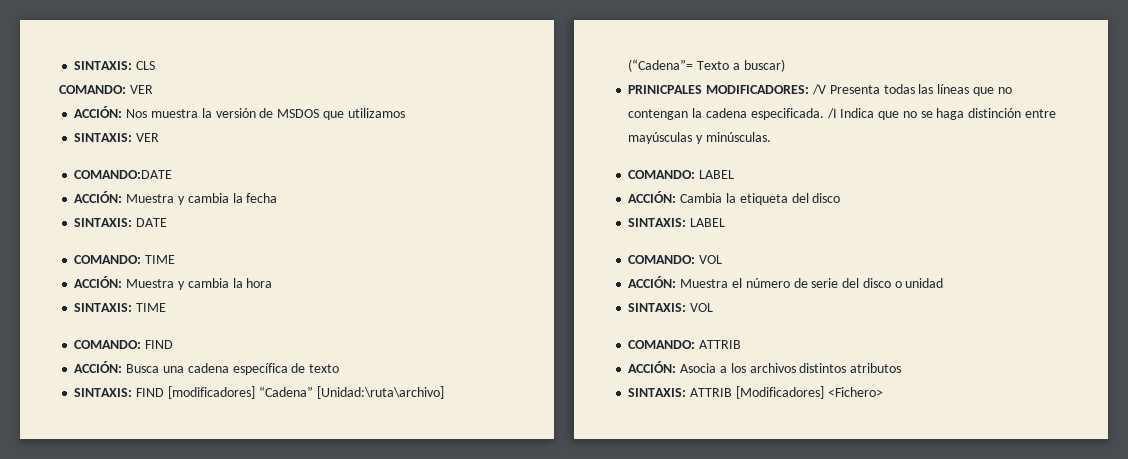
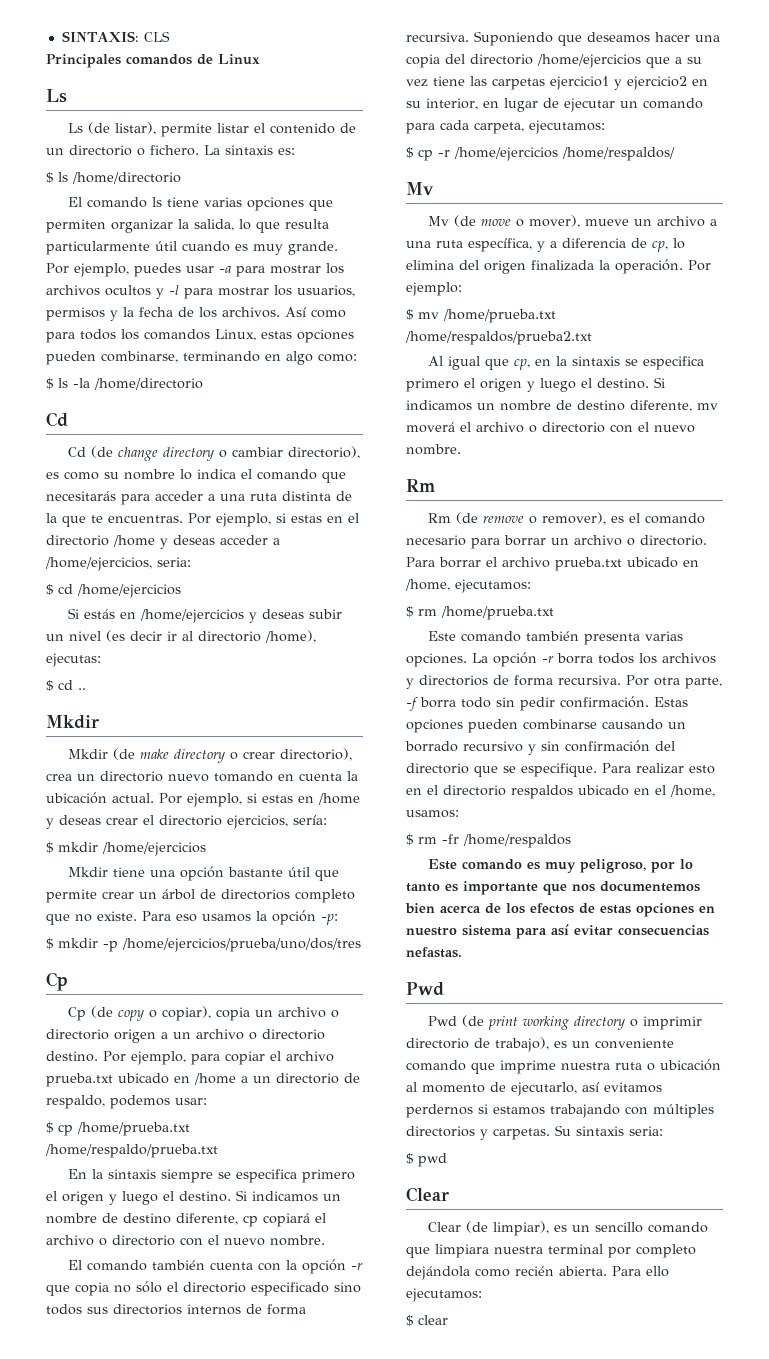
[59,85,153,94] [74,106,405,120] [74,133,160,142] [74,170,173,179] [74,191,278,205] [74,218,168,227] [74,255,176,264] [74,276,273,290] [74,303,167,312] [74,340,174,349] [74,361,340,375] [74,386,444,399] [628,59,785,72] [628,84,1012,96] [628,108,1056,120] [628,132,771,144] [628,170,735,179] [628,191,841,205] [628,218,726,227] [628,255,723,264] [628,276,944,288] [628,303,714,312] [628,340,742,349] [628,361,902,373] [628,386,883,399] COMANDO: VER // ACCIÓN: Nos muestra la versión de MSDOS que utilizamos // SINTAXIS: VER // COMANDO:DATE // ACCIÓN: Muestra y cambia la fecha // SINTAXIS: DATE // COMANDO: TIME // ACCIÓN: Muestra y cambia la hora // SINTAXIS: TIME // COMANDO: FIND // ACCIÓN: Busca una cadena específica de texto // SINTAXIS: FIND [modificadores] “Cadena” [Unidad:\ruta\archivo] (“Cadena”= Texto a buscar) // PRINICPALES MODIFICADORES: /V Presenta todas las líneas que no contengan la cadena especificada. /I Indica que no se haga distinción entre mayúsculas y minúsculas. // COMANDO: LABEL // ACCIÓN: Cambia la etiqueta del disco // SINTAXIS: LABEL // COMANDO: VOL // ACCIÓN: Muestra el número de serie del disco o unidad // SINTAXIS: VOL // COMANDO: ATTRIB // ACCIÓN: Asocia a los archivos distintos atributos // SINTAXIS: ATTRIB [Modificadores] <Fichero> -> [46,54,260,68] [46,89,67,103] [68,122,357,137] [46,145,295,156] [46,172,181,184] [68,197,334,211] [46,219,329,233] [46,241,338,255] [46,263,344,277] [46,285,355,299] [46,307,346,321] [46,329,354,343] [46,351,357,365] [46,378,203,390] [46,412,68,427] [68,446,361,461] [46,469,346,483] [46,491,352,505] [46,513,359,527] [46,535,280,549] [45,557,191,571] [46,584,181,598] [68,608,343,623] [46,630,316,643] [46,653,101,667] [46,680,86,691] [46,715,99,729] [68,748,353,763] [46,771,358,782] [46,792,360,807] [46,815,327,829] [46,842,206,856] [68,866,340,881] [46,889,355,903] [46,910,338,925] [46,938,361,952] [46,972,68,991] [68,1006,340,1021] [46,1029,325,1043] [46,1051,334,1065] [46,1073,360,1087] [46,1095,207,1109] [46,1122,190,1136] [45,1144,218,1158] [68,1169,356,1183] [46,1190,341,1205] [46,1213,326,1227] [46,1235,325,1246] [68,1259,364,1274] [46,1281,361,1296] [46,1304,306,1315] [406,31,720,46] [406,54,702,68] [406,76,708,90] [406,98,703,112] [406,120,605,134] [406,147,675,161] [406,182,434,195] [428,215,718,228] [406,238,685,252] [406,259,711,274] [406,282,462,296] [406,309,556,323] [405,331,592,345] [428,356,705,370] [406,377,665,392] [406,400,718,412] [406,422,695,433] [406,444,461,455] [406,479,435,492] [428,512,706,525] [406,535,707,549] [406,557,699,571] [405,579,531,593] [406,606,554,620] [428,631,684,645] [406,652,716,667] [406,675,722,689] [406,696,688,711] [406,719,686,733] [405,740,675,755] [406,763,715,777] [406,785,715,799] [406,810,459,818] [406,834,571,848] [428,859,694,873] [406,881,700,895] [405,903,715,917] [406,924,709,939] [406,947,462,958] [406,982,444,996] [428,1015,703,1030] [406,1037,674,1052] [406,1059,721,1074] [406,1082,662,1096] [406,1104,714,1118] [406,1125,663,1140] [406,1153,447,1167] [406,1187,449,1202] [428,1221,709,1236] [406,1244,696,1258] [406,1266,669,1280] [406,1288,482,1302] [406,1315,448,1326] Principales comandos de Linux // Ls // Ls (de listar), permite listar el contenido de un directorio o fichero. La sintaxis es: // $ ls /home/directorio // El comando ls tiene varias opciones que permiten organizar la salida, lo que resulta particularmente útil cuando es muy grande. Por ejemplo, puedes usar -a para mostrar los archivos ocultos y -l para mostrar los usuarios, permisos y la fecha de los archivos. Así como para todos los comandos Linux, estas opciones pueden combinarse, terminando en algo como: // $ ls -la /home/directorio // Cd // Cd (de change directory o cambiar directorio), es como su nombre lo indica el comando que necesitarás para acceder a una ruta distinta de la que te encuentras. Por ejemplo, si estas en el directorio /home y deseas acceder a /home/ejercicios, seria: // $ cd /home/ejercicios // Si estás en /home/ejercicios y deseas subir un nivel (es decir ir al directorio /home), ejecutas: // $ cd .. // Mkdir // Mkdir (de make directory o crear directorio), crea un directorio nuevo tomando en cuenta la ubicación actual. Por ejemplo, si estas en /home y deseas crear el directorio ejercicios, sería: // $ mkdir /home/ejercicios // Mkdir tiene una opción bastante útil que permite crear un árbol de directorios completo que no existe. Para eso usamos la opción -p: // $ mkdir -p /home/ejercicios/prueba/uno/dos/tres // Cp // Cp (de copy o copiar), copia un archivo o directorio origen a un archivo o directorio destino. Por ejemplo, para copiar el archivo prueba.txt ubicado en /home a un directorio de respaldo, podemos usar: // $ cp /home/prueba.txt /home/respaldo/prueba.txt // En la sintaxis siempre se especifica primero el origen y luego el destino. Si indicamos un nombre de destino diferente, cp copiará el archivo o directorio con el nuevo nombre. // El comando también cuenta con la opción -r que copia no sólo el directorio especificado sino todos sus directorios internos de forma recursiva. Suponiendo que deseamos hacer una copia del directorio /home/ejercicios que a su vez tiene las carpetas ejercicio1 y ejercicio2 en su interior, en lugar de ejecutar un comando para cada carpeta, ejecutamos: // $ cp -r /home/ejercicios /home/respaldos/ // Mv // Mv (de move o mover), mueve un archivo a una ruta específica, y a diferencia de cp, lo elimina del origen finalizada la operación. Por ejemplo: // $ mv /home/prueba.txt /home/respaldos/prueba2.txt // Al igual que cp, en la sintaxis se especifica primero el origen y luego el destino. Si indicamos un nombre de destino diferente, mv moverá el archivo o directorio con el nuevo nombre. // Rm // Rm (de remove o remover), es el comando necesario para borrar un archivo o directorio. Para borrar el archivo prueba.txt ubicado en /home, ejecutamos: // $ rm /home/prueba.txt // Este comando también presenta varias opciones. La opción -r borra todos los archivos y directorios de forma recursiva. Por otra parte, -f borra todo sin pedir confirmación. Estas opciones pueden combinarse causando un borrado recursivo y sin confirmación del directorio que se especifique. Para realizar esto en el directorio respaldos ubicado en el /home, usamos: // $ rm -fr /home/respaldos // Este comando es muy peligroso, por lo tanto es importante que nos documentemos bien acerca de los efectos de estas opciones en nuestro sistema para así evitar consecuencias nefastas. // Pwd // Pwd (de print working directory o imprimir directorio de trabajo), es un conveniente comando que imprime nuestra ruta o ubicación al momento de ejecutarlo, así evitamos perdernos si estamos trabajando con múltiples directorios y carpetas. Su sintaxis seria: // $ pwd // Clear // Clear (de limpiar), es un sencillo comando que limpiara nuestra terminal por completo dejándola como recién abierta. Para ello ejecutamos: // $ clear

